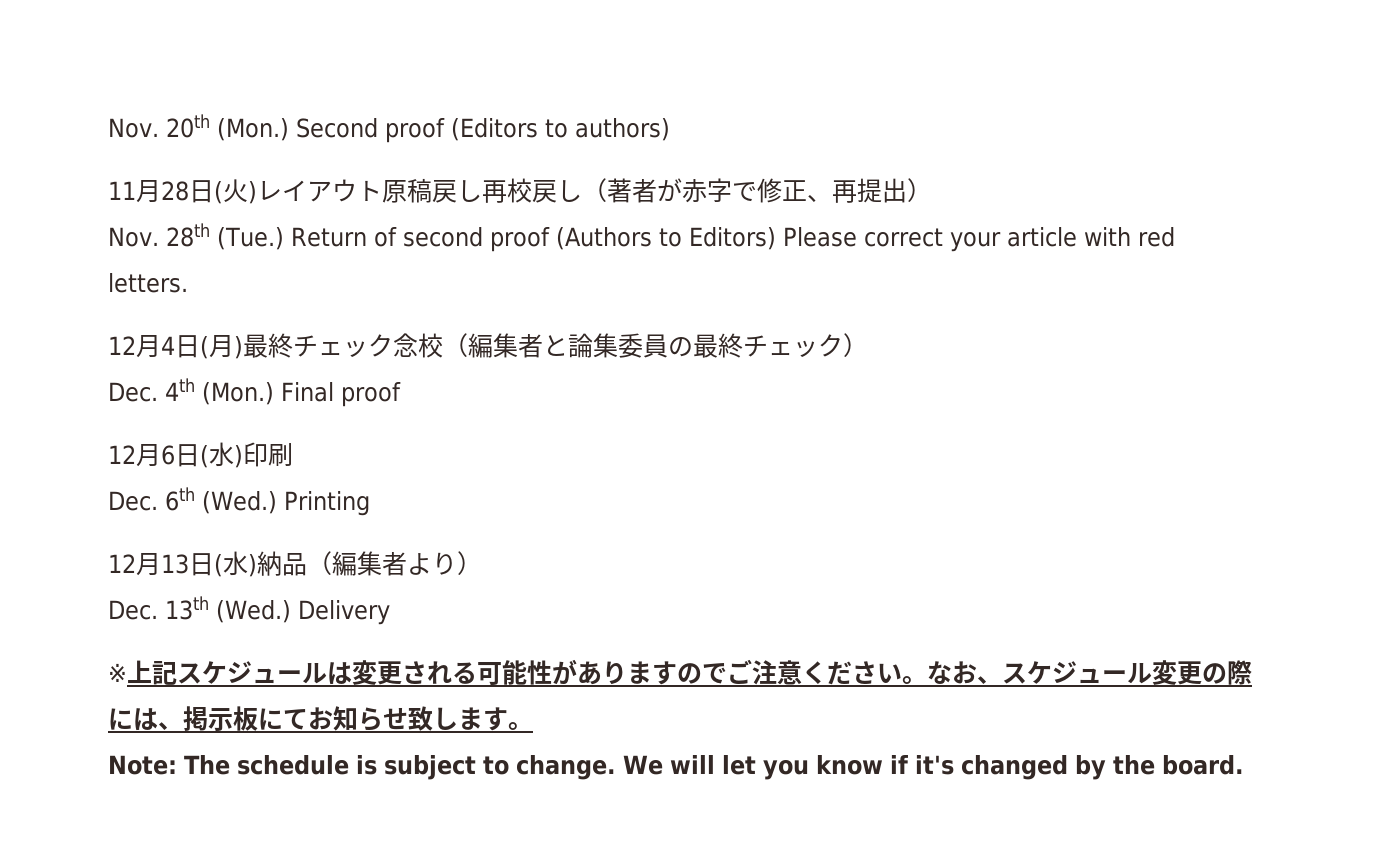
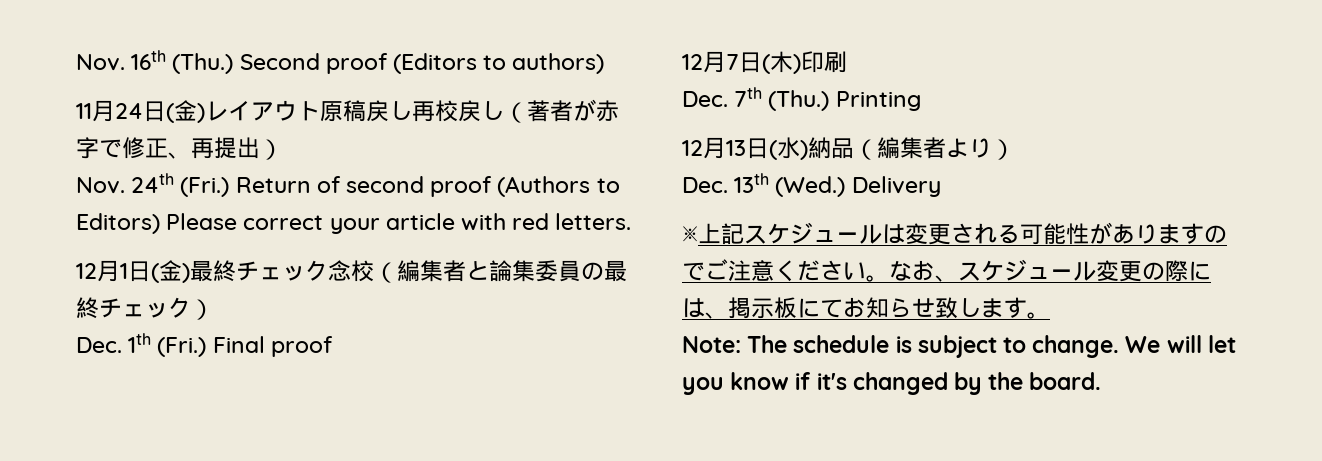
[108,114,289,141] Nov. 20th (Mon.) -> [76,50,234,74] Nov. 16th (Thu.)
[161,179,248,204] 28日(火 -> [115,100,197,123] 24日(金
[165,223,284,250] 28th (Tue.) -> [131,173,230,197] 24th (Fri.)
[161,335,234,359] 4日(月 -> [120,260,182,283] 1日(金
[165,378,274,405] 4th (Mon.) -> [128,333,207,357] 1th (Fri.)
[161,442,234,468] 6日(水 -> [726,51,793,74] 7日(木
[165,487,277,514] 6th (Wed.) -> [734,87,830,111] 7th (Thu.)

